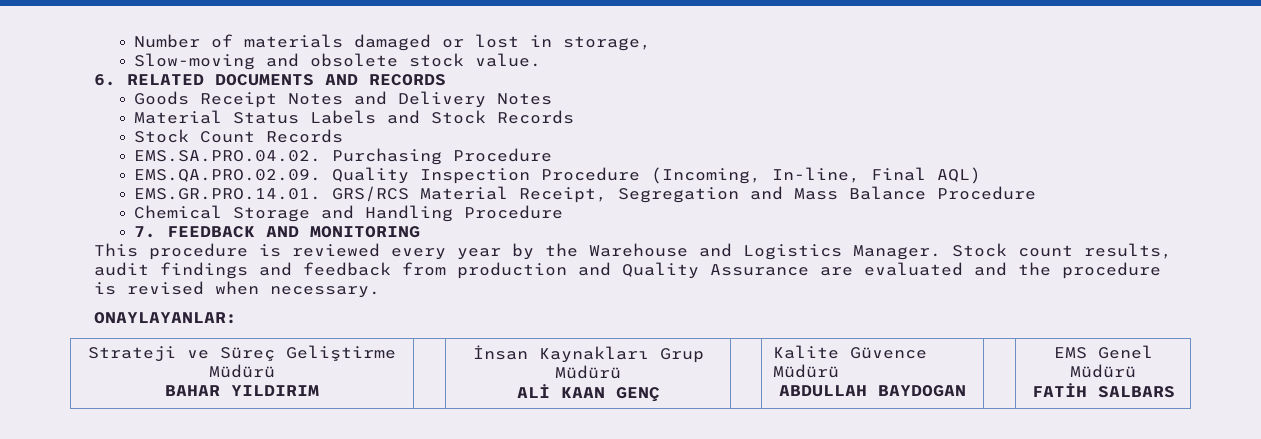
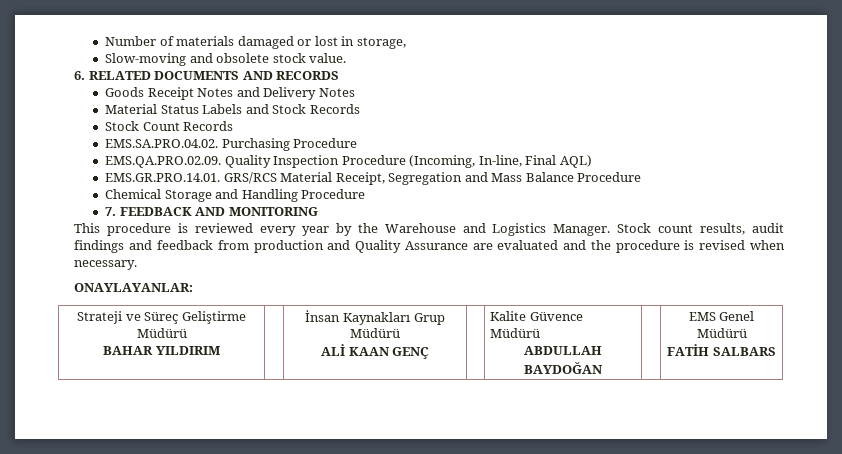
[878,385,966,397] BAYDOGAN -> [524,361,603,374] BAYDOĞAN

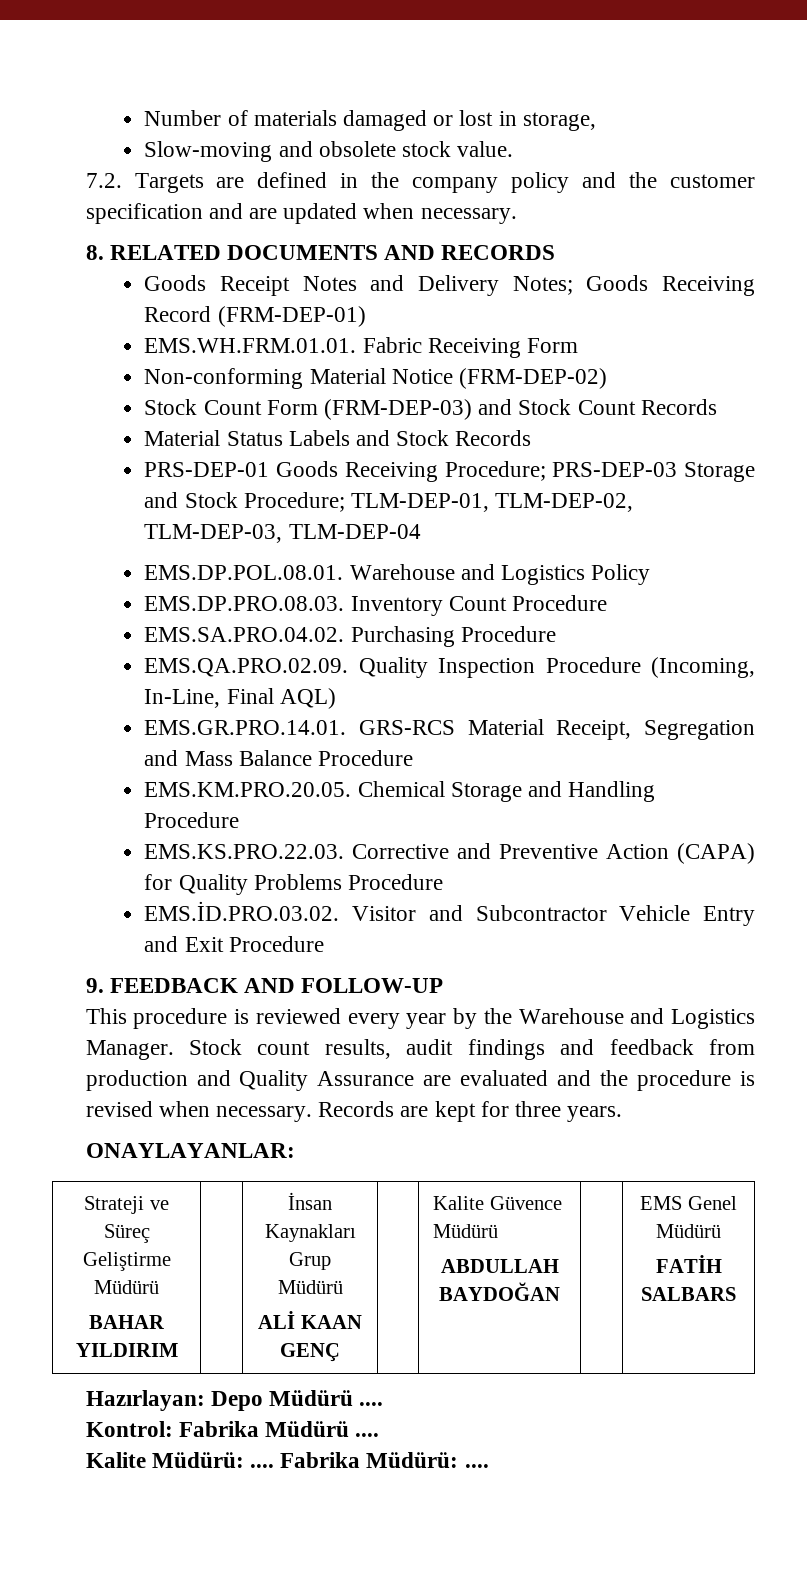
[74,71,86,80] 6. -> [85,172,755,193] [85,203,517,224] [85,245,104,260] 7.2. Targets are defined in the company policy and the customer specification and are updated when necessary. // 8.
[318,88,355,97] Notes -> [512,275,755,296] [144,306,366,327] [144,337,579,358] [144,368,608,389] [144,399,717,420] Notes; Goods Receiving Record (FRM-DEP-01) // EMS.WH.FRM.01.01. Fabric Receiving Form // Non-conforming Material Notice (FRM-DEP-02) // Stock Count Form (FRM-DEP-03) and Stock Count Records
[105,121,234,131] Stock Count Records -> [144,461,755,482] [144,492,634,512] [144,524,421,543] [144,564,651,585] [144,595,608,616] PRS-DEP-01 Goods Receiving Procedure; PRS-DEP-03 Storage and Stock Procedure; TLM-DEP-01, TLM-DEP-02, TLM-DEP-03, TLM-DEP-04 // EMS.DP.POL.08.01. Warehouse and Logistics Policy // EMS.DP.PRO.08.03. Inventory Count Procedure
[478,155,522,167] In-line, -> [144,689,221,708] In-Line,
[223,172,277,184] GRS/RCS -> [359,720,456,735] GRS-RCS
(642, 177) none -> [144,782,352,797] EMS.KM.PRO.20.05.
[105,207,117,216] 7. -> [144,843,755,864] [144,874,444,895] [144,901,755,926] [144,936,324,952] [85,978,104,993] EMS.KS.PRO.22.03. Corrective and Preventive Action (CAPA) for Quality Problems Procedure // EMS.İD.PRO.03.02. Visitor and Subcontractor Vehicle Entry and Exit Procedure // 9.
[228,207,318,216] MONITORING -> [301,978,444,993] FOLLOW-UP
(138, 265) none -> [318,1101,623,1122] Records are kept for three years.
(776, 351) none -> [85,1390,384,1411] [85,1421,380,1437] [85,1452,489,1468] // Hazırlayan: Depo Müdürü .... // Kontrol: Fabrika Müdürü .... // Kalite Müdürü: .... Fabrika Müdürü: ....

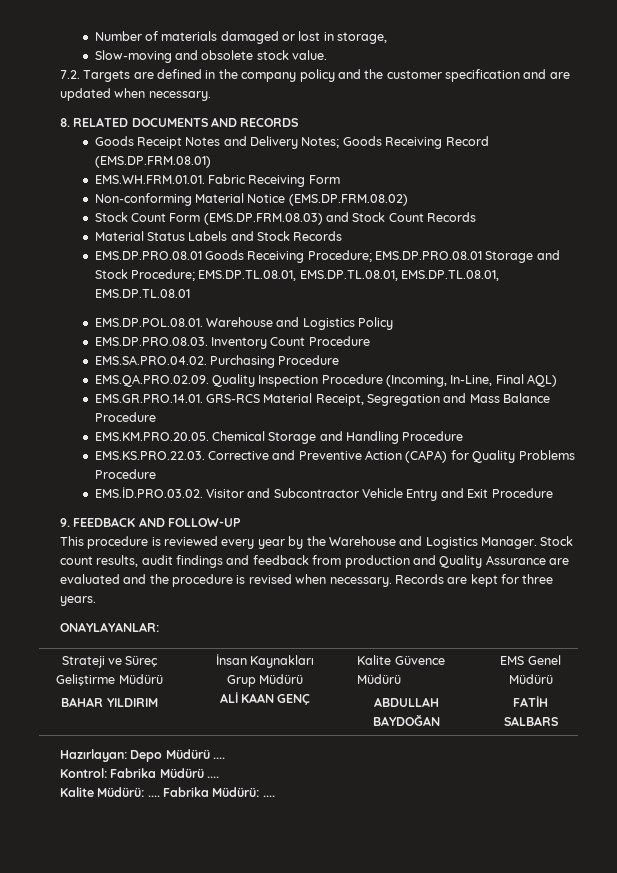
[217,306,366,327] (FRM-DEP-01) -> [94,156,211,168] (EMS.DP.FRM.08.01)
[459,368,608,389] (FRM-DEP-02) -> [288,194,408,206] (EMS.DP.FRM.08.02)
[324,399,473,420] (FRM-DEP-03) -> [203,213,323,225] (EMS.DP.FRM.08.03)
[144,462,270,477] PRS-DEP-01 -> [94,251,202,260] EMS.DP.PRO.08.01
[552,462,678,477] PRS-DEP-03 -> [375,251,483,260] EMS.DP.PRO.08.01
[351,493,634,512] [144,524,421,543] TLM-DEP-01, TLM-DEP-02, TLM-DEP-03, TLM-DEP-04 -> [198,270,500,281] [94,289,190,298] EMS.DP.TL.08.01, EMS.DP.TL.08.01, EMS.DP.TL.08.01, EMS.DP.TL.08.01

